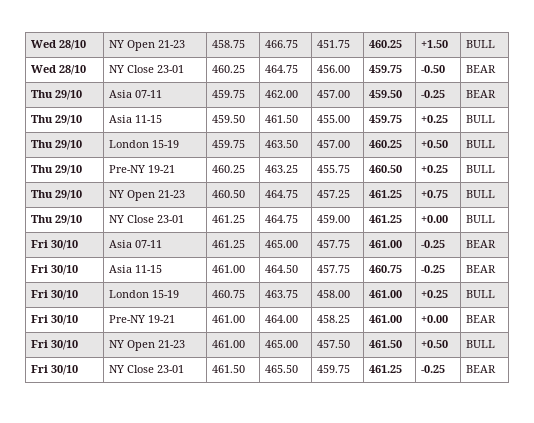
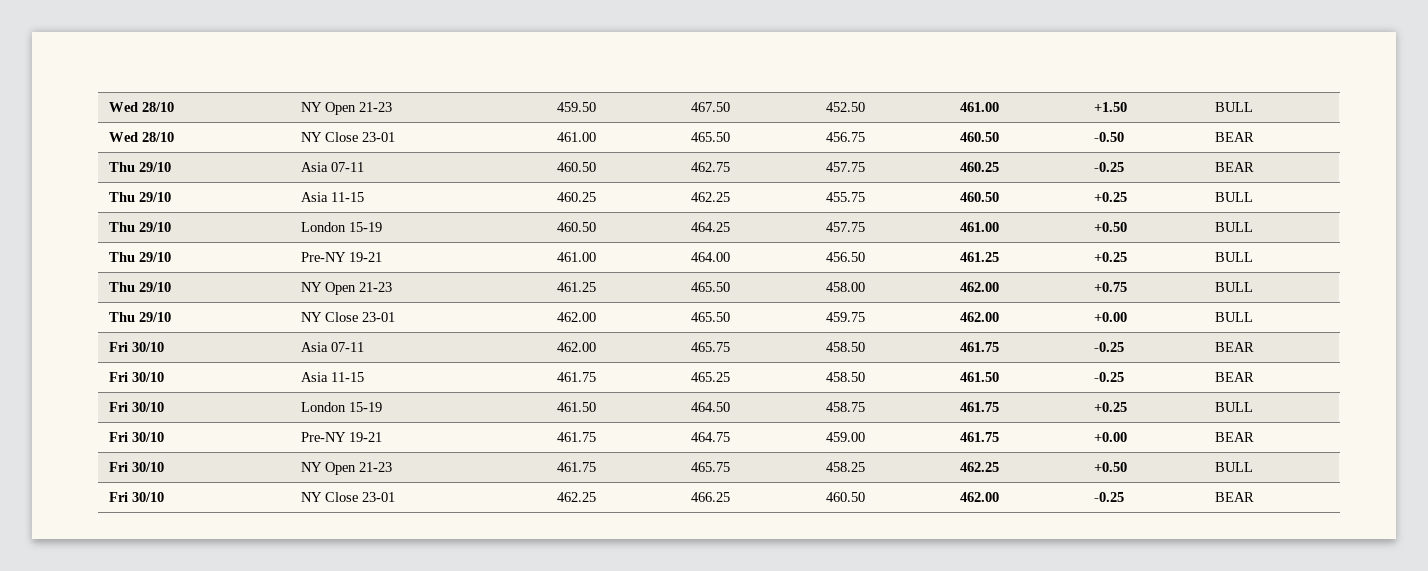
[211,40,245,48] [264,40,298,48] [316,40,350,48] [368,40,402,48] 458.75 | 466.75 | 451.75 | 460.25 -> [557,102,597,112] [691,102,731,112] [826,102,866,112] [960,102,1000,112] 459.50 | 467.50 | 452.50 | 461.00
[211,65,245,73] [264,65,298,73] [316,65,350,73] [368,65,402,73] 460.25 | 464.75 | 456.00 | 459.75 -> [557,132,597,142] [691,132,731,142] [826,132,866,142] [960,132,1000,142] 461.00 | 465.50 | 456.75 | 460.50
[211,90,245,98] [264,90,298,98] [316,90,350,98] [368,90,402,98] 459.75 | 462.00 | 457.00 | 459.50 -> [557,162,597,172] [691,162,731,172] [826,162,866,172] [960,162,1000,172] 460.50 | 462.75 | 457.75 | 460.25
[211,115,245,123] [264,115,298,123] [316,115,350,123] [368,115,402,123] [420,115,448,123] [465,115,495,123] [30,140,82,150] [108,140,179,148] [211,140,245,148] [264,140,298,148] [316,140,350,148] [368,140,402,148] [420,140,448,148] [465,140,495,148] [30,165,82,175] [108,165,175,173] [211,165,245,173] [264,165,298,173] [316,165,350,173] [368,165,402,173] 459.50 | 461.50 | 455.00 | 459.75 | +0.25 | BULL // Thu 29/10 | London 15-19 | 459.75 | 463.50 | 457.00 | 460.25 | +0.50 | BULL // Thu 29/10 | Pre-NY 19-21 | 460.25 | 463.25 | 455.75 | 460.50 -> [557,192,597,202] [691,192,731,202] [826,192,866,202] [960,192,1000,202] [1094,192,1128,202] [1215,192,1254,202] [109,222,172,232] [301,222,383,232] [557,222,597,232] [691,222,731,232] [826,222,866,232] [960,222,1000,232] [1094,222,1128,232] [1215,222,1254,232] [109,252,172,262] [301,252,383,262] [557,252,597,262] [691,252,731,262] [826,252,866,262] [960,252,1000,262] 460.25 | 462.25 | 455.75 | 460.50 | +0.25 | BULL // Thu 29/10 | London 15-19 | 460.50 | 464.25 | 457.75 | 461.00 | +0.50 | BULL // Thu 29/10 | Pre-NY 19-21 | 461.00 | 464.00 | 456.50 | 461.25
[211,190,245,198] [264,190,298,198] [316,190,350,198] [368,190,402,198] 460.50 | 464.75 | 457.25 | 461.25 -> [557,282,597,292] [691,282,731,292] [826,282,866,292] [960,282,1000,292] 461.25 | 465.50 | 458.00 | 462.00
[211,215,245,223] [264,215,298,223] [316,215,350,223] [368,215,402,223] 461.25 | 464.75 | 459.00 | 461.25 -> [557,312,597,322] [691,312,731,322] [826,312,866,322] [960,312,1000,322] 462.00 | 465.50 | 459.75 | 462.00
[211,240,245,248] [264,240,298,248] [316,240,350,248] [368,240,402,248] 461.25 | 465.00 | 457.75 | 461.00 -> [557,342,597,352] [691,342,731,352] [826,342,866,352] [960,342,1000,352] 462.00 | 465.75 | 458.50 | 461.75
[211,265,245,273] [264,265,298,273] [316,265,350,273] [368,265,402,273] 461.00 | 464.50 | 457.75 | 460.75 -> [557,372,597,382] [691,372,731,382] [826,372,866,382] [960,372,1000,382] 461.75 | 465.25 | 458.50 | 461.50
[211,290,245,298] [264,290,298,298] [316,290,350,298] [368,290,402,298] 460.75 | 463.75 | 458.00 | 461.00 -> [557,402,597,412] [691,402,731,412] [826,402,866,412] [960,402,1000,412] 461.50 | 464.50 | 458.75 | 461.75
[211,315,245,323] [264,315,298,323] [316,315,350,323] [368,315,402,323] 461.00 | 464.00 | 458.25 | 461.00 -> [557,432,597,442] [691,432,731,442] [826,432,866,442] [960,432,1000,442] 461.75 | 464.75 | 459.00 | 461.75
[211,340,245,348] [264,340,298,348] [316,340,350,348] [368,340,402,348] 461.00 | 465.00 | 457.50 | 461.50 -> [557,462,597,472] [691,462,731,472] [826,462,866,472] [960,462,1000,472] 461.75 | 465.75 | 458.25 | 462.25
[211,365,245,373] [264,365,298,373] [316,365,350,373] [368,365,402,373] 461.50 | 465.50 | 459.75 | 461.25 -> [557,492,597,502] [691,492,731,502] [826,492,866,502] [960,492,1000,502] 462.25 | 466.25 | 460.50 | 462.00

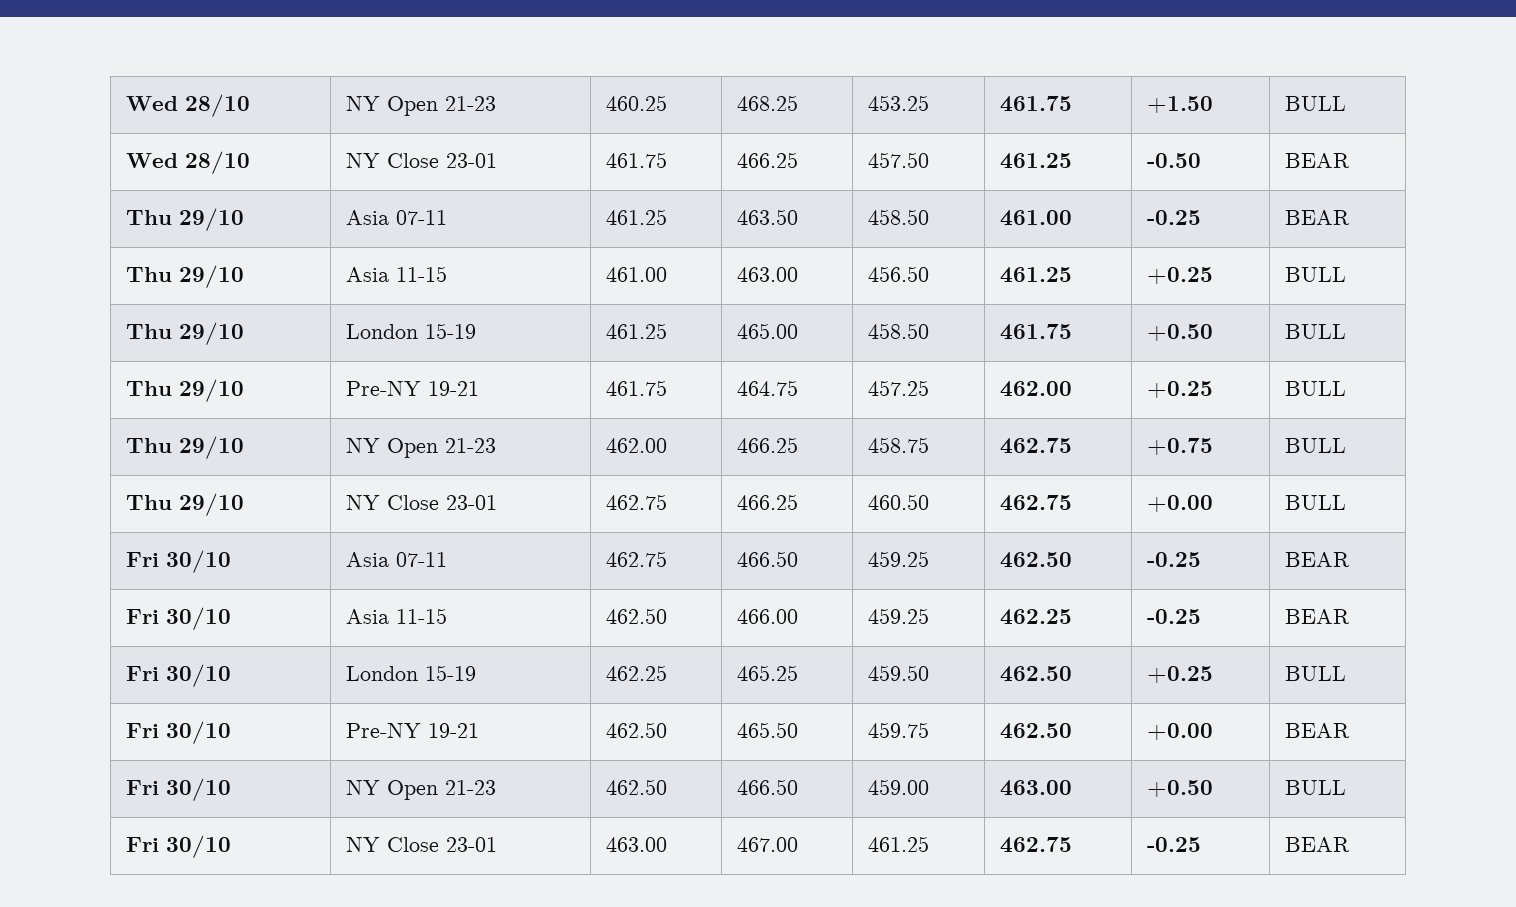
[557,102,597,112] [691,102,731,112] [826,102,866,112] [960,102,1000,112] 459.50 | 467.50 | 452.50 | 461.00 -> [605,95,667,111] [736,95,798,111] [867,95,929,111] [999,96,1072,112] 460.25 | 468.25 | 453.25 | 461.75
[557,132,597,142] [691,132,731,142] [826,132,866,142] [960,132,1000,142] 461.00 | 465.50 | 456.75 | 460.50 -> [605,152,667,168] [736,152,798,168] [867,152,929,168] [999,153,1072,169] 461.75 | 466.25 | 457.50 | 461.25
[557,162,597,172] [691,162,731,172] [826,162,866,172] [960,162,1000,172] 460.50 | 462.75 | 457.75 | 460.25 -> [605,209,667,225] [736,209,798,225] [867,209,929,225] [999,210,1072,226] 461.25 | 463.50 | 458.50 | 461.00
[557,192,597,202] [691,192,731,202] [826,192,866,202] [960,192,1000,202] [1094,192,1128,202] [1215,192,1254,202] [109,222,172,232] [301,222,383,232] [557,222,597,232] [691,222,731,232] [826,222,866,232] [960,222,1000,232] [1094,222,1128,232] [1215,222,1254,232] [109,252,172,262] [301,252,383,262] [557,252,597,262] [691,252,731,262] [826,252,866,262] [960,252,1000,262] 460.25 | 462.25 | 455.75 | 460.50 | +0.25 | BULL // Thu 29/10 | London 15-19 | 460.50 | 464.25 | 457.75 | 461.00 | +0.50 | BULL // Thu 29/10 | Pre-NY 19-21 | 461.00 | 464.00 | 456.50 | 461.25 -> [605,267,667,282] [736,267,798,282] [867,266,929,282] [999,267,1072,283] [1146,267,1213,284] [1284,267,1346,282] [125,322,244,345] [345,323,476,339] [605,323,667,339] [736,323,798,339] [867,323,929,339] [999,324,1072,340] [1146,324,1213,341] [1284,324,1346,339] [125,379,244,402] [345,381,479,396] [605,380,667,396] [736,380,798,396] [867,380,929,396] [999,381,1072,397] 461.00 | 463.00 | 456.50 | 461.25 | +0.25 | BULL // Thu 29/10 | London 15-19 | 461.25 | 465.00 | 458.50 | 461.75 | +0.50 | BULL // Thu 29/10 | Pre-NY 19-21 | 461.75 | 464.75 | 457.25 | 462.00
[557,282,597,292] [691,282,731,292] [826,282,866,292] [960,282,1000,292] 461.25 | 465.50 | 458.00 | 462.00 -> [605,438,667,453] [736,437,798,453] [867,437,929,453] [999,438,1072,454] 462.00 | 466.25 | 458.75 | 462.75
[557,312,597,322] [691,312,731,322] [826,312,866,322] [960,312,1000,322] 462.00 | 465.50 | 459.75 | 462.00 -> [605,494,667,510] [736,494,798,510] [867,494,929,510] [999,495,1072,511] 462.75 | 466.25 | 460.50 | 462.75
[557,342,597,352] [691,342,731,352] [826,342,866,352] [960,342,1000,352] 462.00 | 465.75 | 458.50 | 461.75 -> [605,551,667,567] [736,551,798,567] [867,551,929,567] [999,552,1072,568] 462.75 | 466.50 | 459.25 | 462.50
[557,372,597,382] [691,372,731,382] [826,372,866,382] [960,372,1000,382] 461.75 | 465.25 | 458.50 | 461.50 -> [605,608,667,624] [736,609,798,624] [867,608,929,624] [999,609,1072,625] 462.50 | 466.00 | 459.25 | 462.25
[557,402,597,412] [691,402,731,412] [826,402,866,412] [960,402,1000,412] 461.50 | 464.50 | 458.75 | 461.75 -> [605,665,667,681] [736,665,798,681] [867,665,929,681] [999,666,1072,682] 462.25 | 465.25 | 459.50 | 462.50
[557,432,597,442] [691,432,731,442] [826,432,866,442] [960,432,1000,442] 461.75 | 464.75 | 459.00 | 461.75 -> [605,722,667,738] [736,722,798,738] [867,722,929,738] [999,723,1072,739] 462.50 | 465.50 | 459.75 | 462.50
[557,462,597,472] [691,462,731,472] [826,462,866,472] [960,462,1000,472] 461.75 | 465.75 | 458.25 | 462.25 -> [605,779,667,795] [736,779,798,795] [867,779,929,795] [999,780,1072,796] 462.50 | 466.50 | 459.00 | 463.00
[557,492,597,502] [691,492,731,502] [826,492,866,502] [960,492,1000,502] 462.25 | 466.25 | 460.50 | 462.00 -> [605,837,667,852] [736,837,798,852] [867,836,929,852] [999,837,1072,853] 463.00 | 467.00 | 461.25 | 462.75

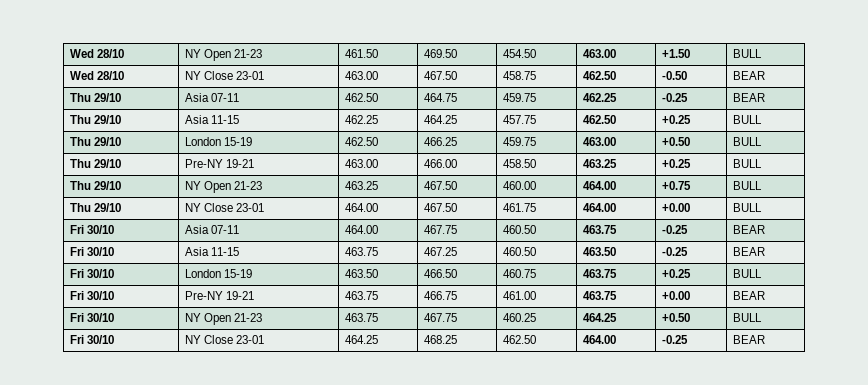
[605,95,667,111] [736,95,798,111] [867,95,929,111] [999,96,1072,112] 460.25 | 468.25 | 453.25 | 461.75 -> [344,49,378,58] [423,49,457,58] [502,49,536,58] [582,49,616,58] 461.50 | 469.50 | 454.50 | 463.00
[605,152,667,168] [736,152,798,168] [867,152,929,168] [999,153,1072,169] 461.75 | 466.25 | 457.50 | 461.25 -> [344,71,378,80] [423,71,457,80] [502,71,536,80] [582,71,616,80] 463.00 | 467.50 | 458.75 | 462.50
[605,209,667,225] [736,209,798,225] [867,209,929,225] [999,210,1072,226] 461.25 | 463.50 | 458.50 | 461.00 -> [344,93,378,102] [423,93,457,102] [502,93,536,102] [582,93,617,102] 462.50 | 464.75 | 459.75 | 462.25
[605,267,667,282] [736,267,798,282] [867,266,929,282] [999,267,1072,283] 461.00 | 463.00 | 456.50 | 461.25 -> [344,115,378,124] [423,115,457,124] [502,115,536,124] [582,115,616,124] 462.25 | 464.25 | 457.75 | 462.50
[605,323,667,339] [736,323,798,339] [867,323,929,339] [999,324,1072,340] 461.25 | 465.00 | 458.50 | 461.75 -> [344,137,378,146] [423,137,457,146] [502,137,536,146] [582,137,616,146] 462.50 | 466.25 | 459.75 | 463.00
[605,380,667,396] [736,380,798,396] [867,380,929,396] [999,381,1072,397] 461.75 | 464.75 | 457.25 | 462.00 -> [344,159,378,168] [423,159,457,168] [502,159,536,168] [582,159,617,168] 463.00 | 466.00 | 458.50 | 463.25
[605,438,667,453] [736,437,798,453] [867,437,929,453] [999,438,1072,454] 462.00 | 466.25 | 458.75 | 462.75 -> [344,181,378,190] [423,181,457,190] [502,181,536,190] [582,181,616,190] 463.25 | 467.50 | 460.00 | 464.00
[605,494,667,510] [736,494,798,510] [867,494,929,510] [999,495,1072,511] 462.75 | 466.25 | 460.50 | 462.75 -> [344,203,378,212] [423,203,457,212] [502,203,536,212] [582,203,616,212] 464.00 | 467.50 | 461.75 | 464.00
[605,551,667,567] [736,551,798,567] [867,551,929,567] [999,552,1072,568] 462.75 | 466.50 | 459.25 | 462.50 -> [344,225,378,234] [423,225,457,234] [502,225,536,234] [582,225,617,234] 464.00 | 467.75 | 460.50 | 463.75
[605,608,667,624] [736,609,798,624] [867,608,929,624] [999,609,1072,625] 462.50 | 466.00 | 459.25 | 462.25 -> [344,247,378,256] [423,247,457,256] [502,247,536,256] [582,247,616,256] 463.75 | 467.25 | 460.50 | 463.50
[605,665,667,681] [736,665,798,681] [867,665,929,681] [999,666,1072,682] 462.25 | 465.25 | 459.50 | 462.50 -> [344,269,378,278] [423,269,457,278] [502,269,536,278] [582,269,617,278] 463.50 | 466.50 | 460.75 | 463.75
[605,722,667,738] [736,722,798,738] [867,722,929,738] [999,723,1072,739] 462.50 | 465.50 | 459.75 | 462.50 -> [344,291,378,300] [423,291,457,300] [502,291,536,300] [582,291,617,300] 463.75 | 466.75 | 461.00 | 463.75
[605,779,667,795] [736,779,798,795] [867,779,929,795] [999,780,1072,796] 462.50 | 466.50 | 459.00 | 463.00 -> [344,313,378,322] [423,313,457,322] [502,313,536,322] [582,313,617,322] 463.75 | 467.75 | 460.25 | 464.25
[605,837,667,852] [736,837,798,852] [867,836,929,852] [999,837,1072,853] 463.00 | 467.00 | 461.25 | 462.75 -> [344,335,378,344] [423,335,457,344] [502,335,536,344] [582,335,616,344] 464.25 | 468.25 | 462.50 | 464.00

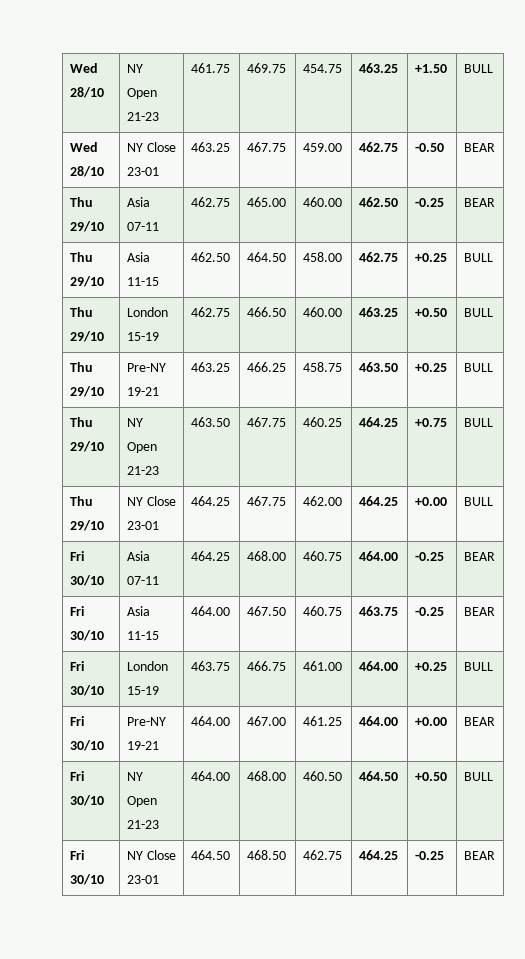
[344,49,378,58] [423,49,457,58] [502,49,536,58] [582,49,616,58] 461.50 | 469.50 | 454.50 | 463.00 -> [190,63,230,73] [246,63,286,73] [302,64,342,73] [358,63,398,73] 461.75 | 469.75 | 454.75 | 463.25
[344,71,378,80] [423,71,457,80] [502,71,536,80] [582,71,616,80] 463.00 | 467.50 | 458.75 | 462.50 -> [190,142,230,152] [246,142,286,152] [302,143,342,152] [358,142,398,152] 463.25 | 467.75 | 459.00 | 462.75
[344,93,378,102] [423,93,457,102] [502,93,536,102] [582,93,617,102] 462.50 | 464.75 | 459.75 | 462.25 -> [190,197,230,207] [246,197,286,207] [302,197,342,207] [358,197,398,207] 462.75 | 465.00 | 460.00 | 462.50
[344,115,378,124] [423,115,457,124] [502,115,536,124] [582,115,616,124] 462.25 | 464.25 | 457.75 | 462.50 -> [190,252,230,262] [246,252,286,262] [302,252,342,262] [358,252,398,262] 462.50 | 464.50 | 458.00 | 462.75
[344,137,378,146] [423,137,457,146] [502,137,536,146] [582,137,616,146] 462.50 | 466.25 | 459.75 | 463.00 -> [190,307,230,317] [246,307,286,317] [302,307,342,317] [358,307,398,317] 462.75 | 466.50 | 460.00 | 463.25
[344,159,378,168] [423,159,457,168] [502,159,536,168] [582,159,617,168] 463.00 | 466.00 | 458.50 | 463.25 -> [190,362,230,372] [246,362,286,372] [302,362,342,372] [358,362,398,372] 463.25 | 466.25 | 458.75 | 463.50
[344,181,378,190] [423,181,457,190] [502,181,536,190] [582,181,616,190] 463.25 | 467.50 | 460.00 | 464.00 -> [190,417,230,427] [246,417,286,427] [302,417,342,427] [358,417,398,427] 463.50 | 467.75 | 460.25 | 464.25
[344,203,378,212] [423,203,457,212] [502,203,536,212] [582,203,616,212] 464.00 | 467.50 | 461.75 | 464.00 -> [190,496,230,506] [246,496,286,506] [302,496,342,506] [358,496,398,506] 464.25 | 467.75 | 462.00 | 464.25
[344,225,378,234] [423,225,457,234] [502,225,536,234] [582,225,617,234] 464.00 | 467.75 | 460.50 | 463.75 -> [190,551,230,561] [246,551,286,561] [302,551,342,561] [358,551,398,561] 464.25 | 468.00 | 460.75 | 464.00
[344,247,378,256] [423,247,457,256] [502,247,536,256] [582,247,616,256] 463.75 | 467.25 | 460.50 | 463.50 -> [190,606,230,616] [246,606,286,616] [302,606,342,616] [358,606,398,616] 464.00 | 467.50 | 460.75 | 463.75
[344,269,378,278] [423,269,457,278] [502,269,536,278] [582,269,617,278] 463.50 | 466.50 | 460.75 | 463.75 -> [190,661,230,671] [246,661,286,671] [302,661,342,671] [358,661,398,671] 463.75 | 466.75 | 461.00 | 464.00
[344,291,378,300] [423,291,457,300] [502,291,536,300] [582,291,617,300] 463.75 | 466.75 | 461.00 | 463.75 -> [190,716,230,726] [246,716,286,726] [302,716,342,726] [358,716,398,726] 464.00 | 467.00 | 461.25 | 464.00
[344,313,378,322] [423,313,457,322] [502,313,536,322] [582,313,617,322] 463.75 | 467.75 | 460.25 | 464.25 -> [190,771,230,781] [246,771,286,781] [302,771,342,781] [358,771,398,781] 464.00 | 468.00 | 460.50 | 464.50
[344,335,378,344] [423,335,457,344] [502,335,536,344] [582,335,616,344] 464.25 | 468.25 | 462.50 | 464.00 -> [190,850,230,860] [246,850,286,860] [302,850,342,860] [358,850,398,860] 464.50 | 468.50 | 462.75 | 464.25

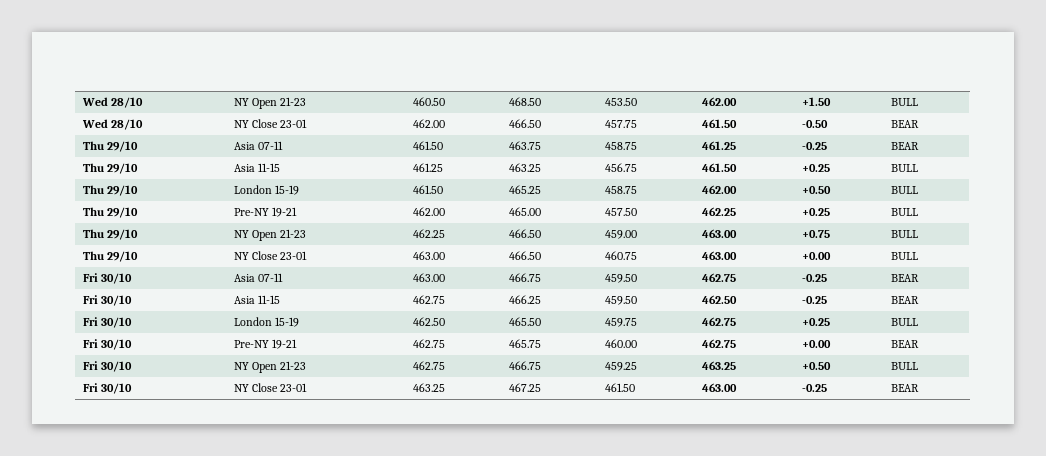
[190,63,230,73] [246,63,286,73] [302,64,342,73] [358,63,398,73] 461.75 | 469.75 | 454.75 | 463.25 -> [413,97,446,106] [509,97,542,106] [605,98,638,106] [702,97,738,106] 460.50 | 468.50 | 453.50 | 462.00
[190,142,230,152] [246,142,286,152] [302,143,342,152] [358,142,398,152] 463.25 | 467.75 | 459.00 | 462.75 -> [413,119,446,128] [509,119,542,128] [605,120,638,128] [702,119,738,128] 462.00 | 466.50 | 457.75 | 461.50
[190,197,230,207] [246,197,286,207] [302,197,342,207] [358,197,398,207] 462.75 | 465.00 | 460.00 | 462.50 -> [413,141,444,150] [509,141,542,150] [605,142,638,150] [702,141,737,150] 461.50 | 463.75 | 458.75 | 461.25
[190,252,230,262] [246,252,286,262] [302,252,342,262] [358,252,398,262] 462.50 | 464.50 | 458.00 | 462.75 -> [413,163,444,172] [509,163,542,172] [605,163,638,172] [702,163,738,172] 461.25 | 463.25 | 456.75 | 461.50
[190,307,230,317] [246,307,286,317] [302,307,342,317] [358,307,398,317] 462.75 | 466.50 | 460.00 | 463.25 -> [413,185,444,194] [509,185,542,194] [605,186,638,194] [702,185,738,194] 461.50 | 465.25 | 458.75 | 462.00
[190,362,230,372] [246,362,286,372] [302,362,342,372] [358,362,398,372] 463.25 | 466.25 | 458.75 | 463.50 -> [413,207,446,216] [509,207,542,216] [605,208,638,216] [702,207,737,216] 462.00 | 465.00 | 457.50 | 462.25
[190,417,230,427] [246,417,286,427] [302,417,342,427] [358,417,398,427] 463.50 | 467.75 | 460.25 | 464.25 -> [413,229,446,238] [509,229,542,238] [605,230,638,239] [702,229,738,238] 462.25 | 466.50 | 459.00 | 463.00
[190,496,230,506] [246,496,286,506] [302,496,342,506] [358,496,398,506] 464.25 | 467.75 | 462.00 | 464.25 -> [413,251,446,260] [509,251,542,260] [605,251,638,260] [702,251,738,260] 463.00 | 466.50 | 460.75 | 463.00
[190,551,230,561] [246,551,286,561] [302,551,342,561] [358,551,398,561] 464.25 | 468.00 | 460.75 | 464.00 -> [413,273,446,282] [509,273,542,282] [605,274,638,283] [702,273,737,282] 463.00 | 466.75 | 459.50 | 462.75
[190,606,230,616] [246,606,286,616] [302,606,342,616] [358,606,398,616] 464.00 | 467.50 | 460.75 | 463.75 -> [413,295,446,304] [509,295,542,304] [605,296,638,305] [702,295,738,304] 462.75 | 466.25 | 459.50 | 462.50
[190,661,230,671] [246,661,286,671] [302,661,342,671] [358,661,398,671] 463.75 | 466.75 | 461.00 | 464.00 -> [413,317,446,326] [509,317,542,326] [605,318,638,327] [702,317,737,326] 462.50 | 465.50 | 459.75 | 462.75
[190,716,230,726] [246,716,286,726] [302,716,342,726] [358,716,398,726] 464.00 | 467.00 | 461.25 | 464.00 -> [413,339,446,348] [509,339,542,348] [605,339,638,348] [702,339,737,348] 462.75 | 465.75 | 460.00 | 462.75
[190,771,230,781] [246,771,286,781] [302,771,342,781] [358,771,398,781] 464.00 | 468.00 | 460.50 | 464.50 -> [413,361,446,370] [509,361,542,370] [605,362,638,371] [702,361,737,370] 462.75 | 466.75 | 459.25 | 463.25
[190,850,230,860] [246,850,286,860] [302,850,342,860] [358,850,398,860] 464.50 | 468.50 | 462.75 | 464.25 -> [413,383,446,392] [509,383,542,392] [605,383,636,392] [702,383,738,392] 463.25 | 467.25 | 461.50 | 463.00

